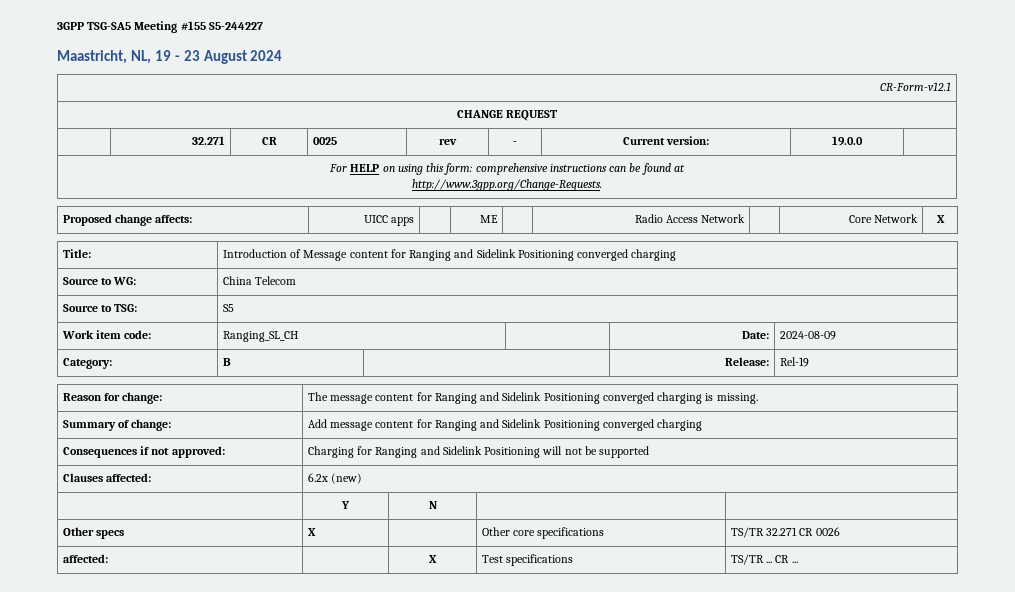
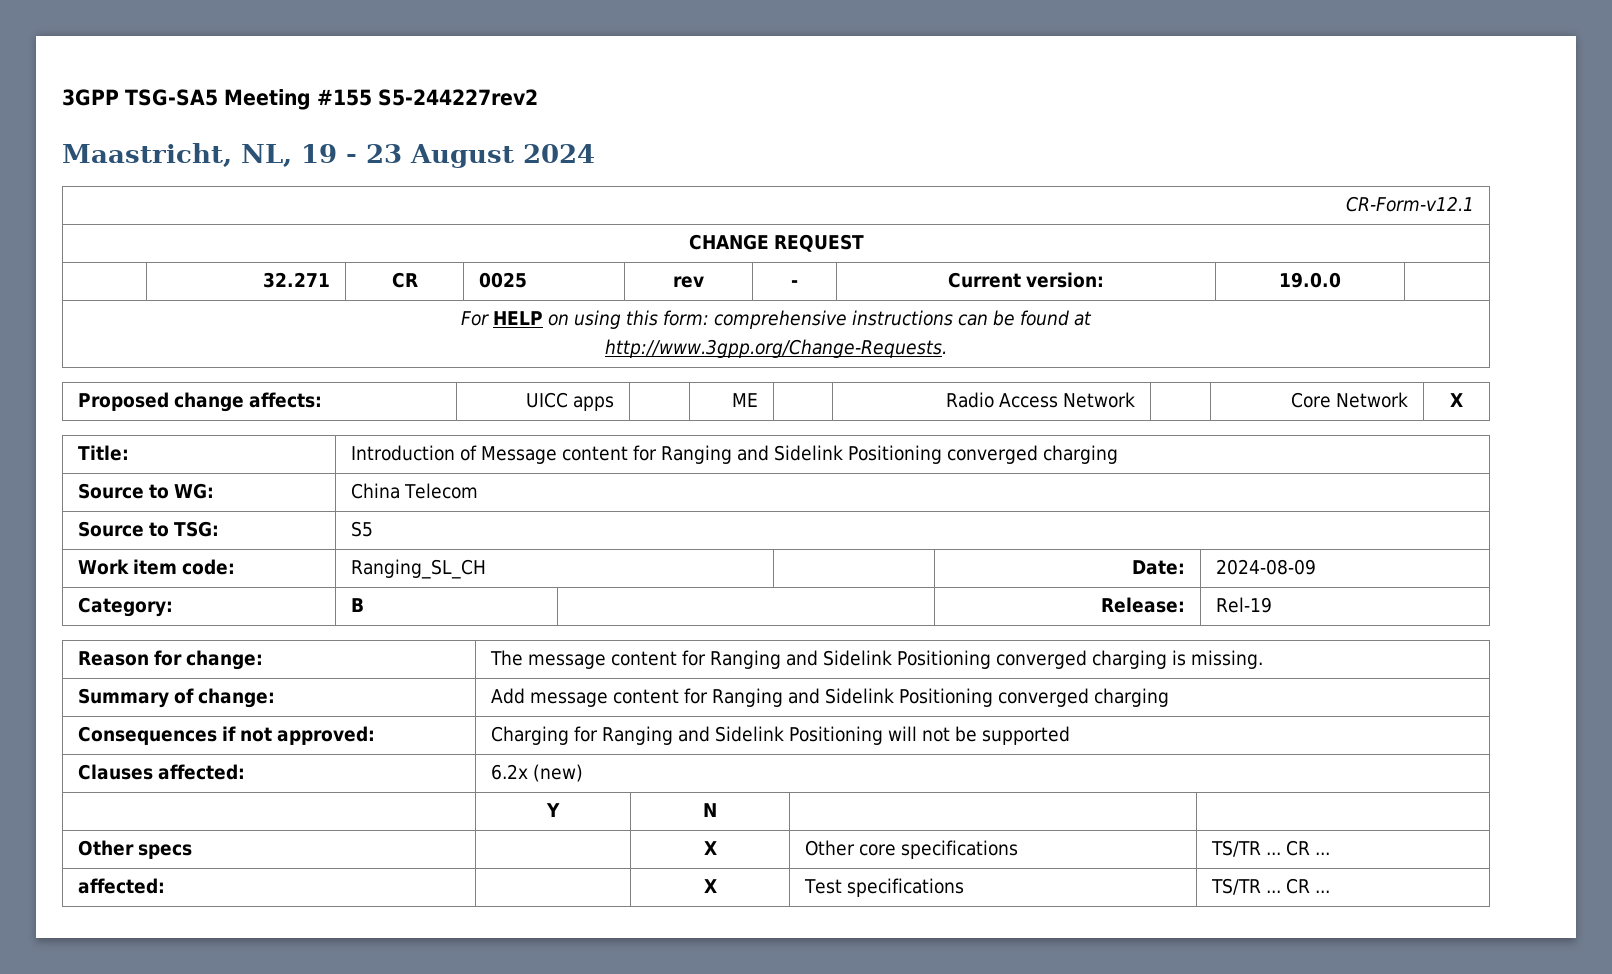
[208,22,263,30] S5-244227 -> [378,89,538,106] S5-244227rev2
[307,528,316,536] X | | -> [703,841,717,855] | X |
[766,527,840,536] 32.271 CR 0026 -> [1266,840,1331,856] ... CR ...

